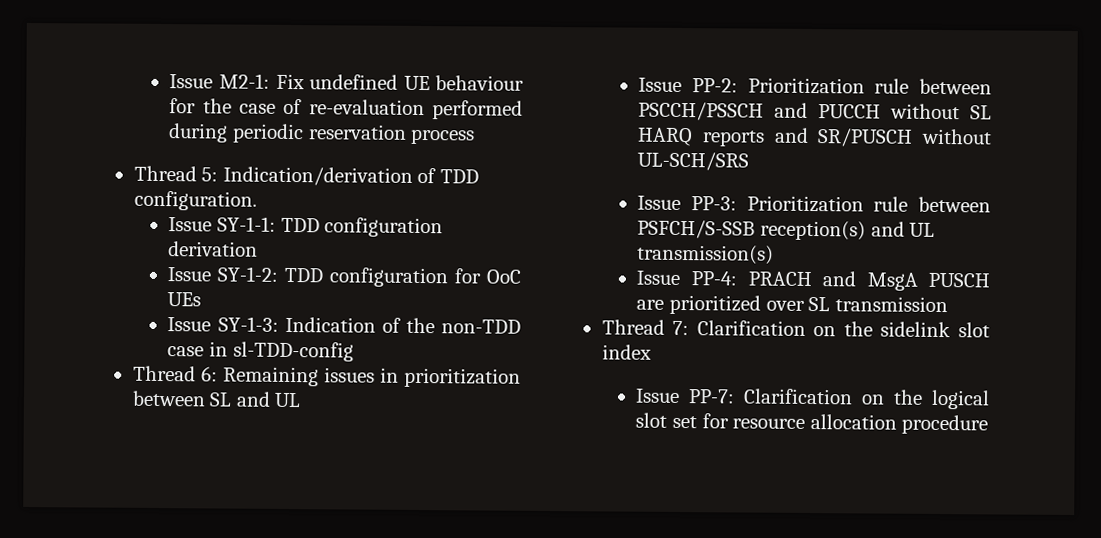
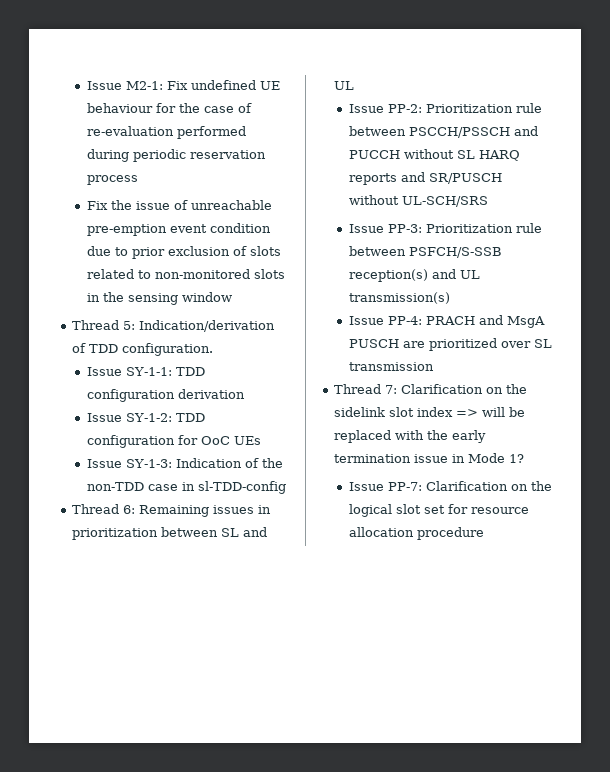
(476, 136) none -> [86,200,272,210] [86,223,271,236] [86,246,281,259] [86,269,285,279] [86,292,232,305] // Fix the issue of unreachable pre-emption event condition due to prior exclusion of slots related to non-monitored slots in the sensing window
(652, 352) none -> [456,407,526,417] [334,430,487,443] [334,453,525,463] => will be replaced with the early termination issue in Mode 1?

